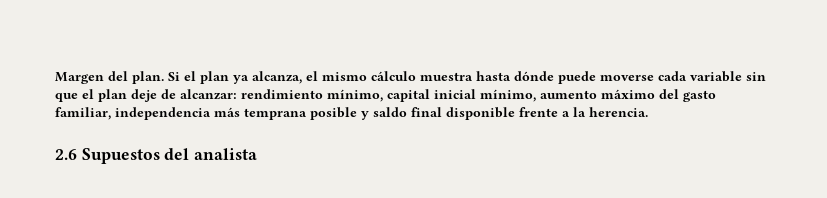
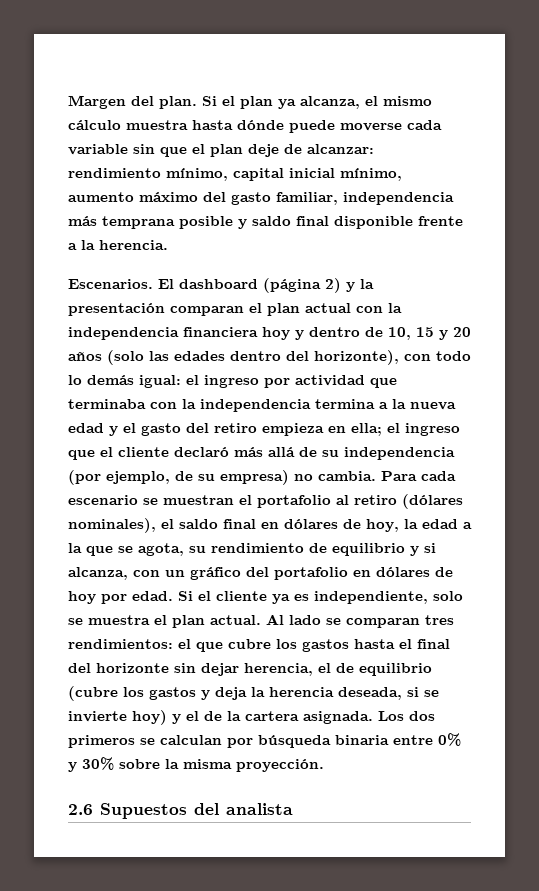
(648, 112) none -> [68,278,374,293] [68,303,402,316] [68,327,471,340] [68,350,471,365] [68,375,397,388] [68,399,456,412] [68,423,460,436] [68,447,455,460] [68,470,456,485] [68,494,463,509] [68,518,472,533] [68,543,436,556] [68,567,453,580] [68,591,463,604] [68,614,454,628] [68,639,450,652] [68,663,432,676] [68,686,439,701] [68,710,435,725] [68,733,461,748] [68,757,324,772] // Escenarios. El dashboard (página 2) y la presentación comparan el plan actual con la independencia financiera hoy y dentro de 10, 15 y 20 años (solo las edades dentro del horizonte), con todo lo demás igual: el ingreso por actividad que terminaba con la independencia termina a la nueva edad y el gasto del retiro empieza en ella; el ingreso que el cliente declaró más allá de su independencia (por ejemplo, de su empresa) no cambia. Para cada escenario se muestran el portafolio al retiro (dólares nominales), el saldo final en dólares de hoy, la edad a la que se agota, su rendimiento de equilibrio y si alcanza, con un gráfico del portafolio en dólares de hoy por edad. Si el cliente ya es independiente, solo se muestra el plan actual. Al lado se comparan tres rendimientos: el que cubre los gastos hasta el final del horizonte sin dejar herencia, el de equilibrio (cubre los gastos y deja la herencia deseada, si se invierte hoy) y el de la cartera asignada. Los dos primeros se calculan por búsqueda binaria entre 0% y 30% sobre la misma proyección.

